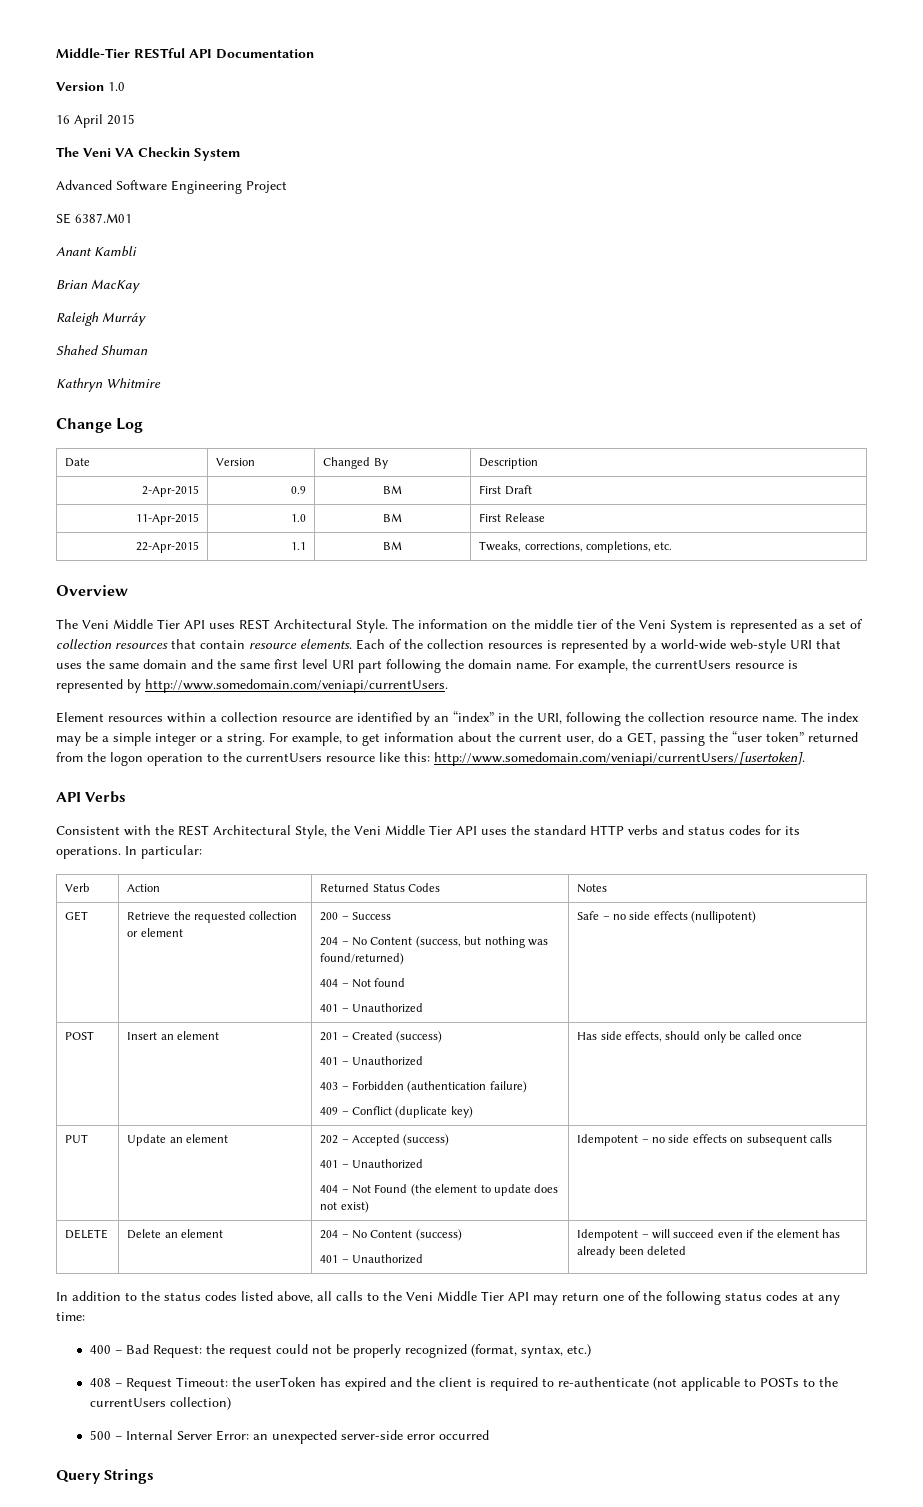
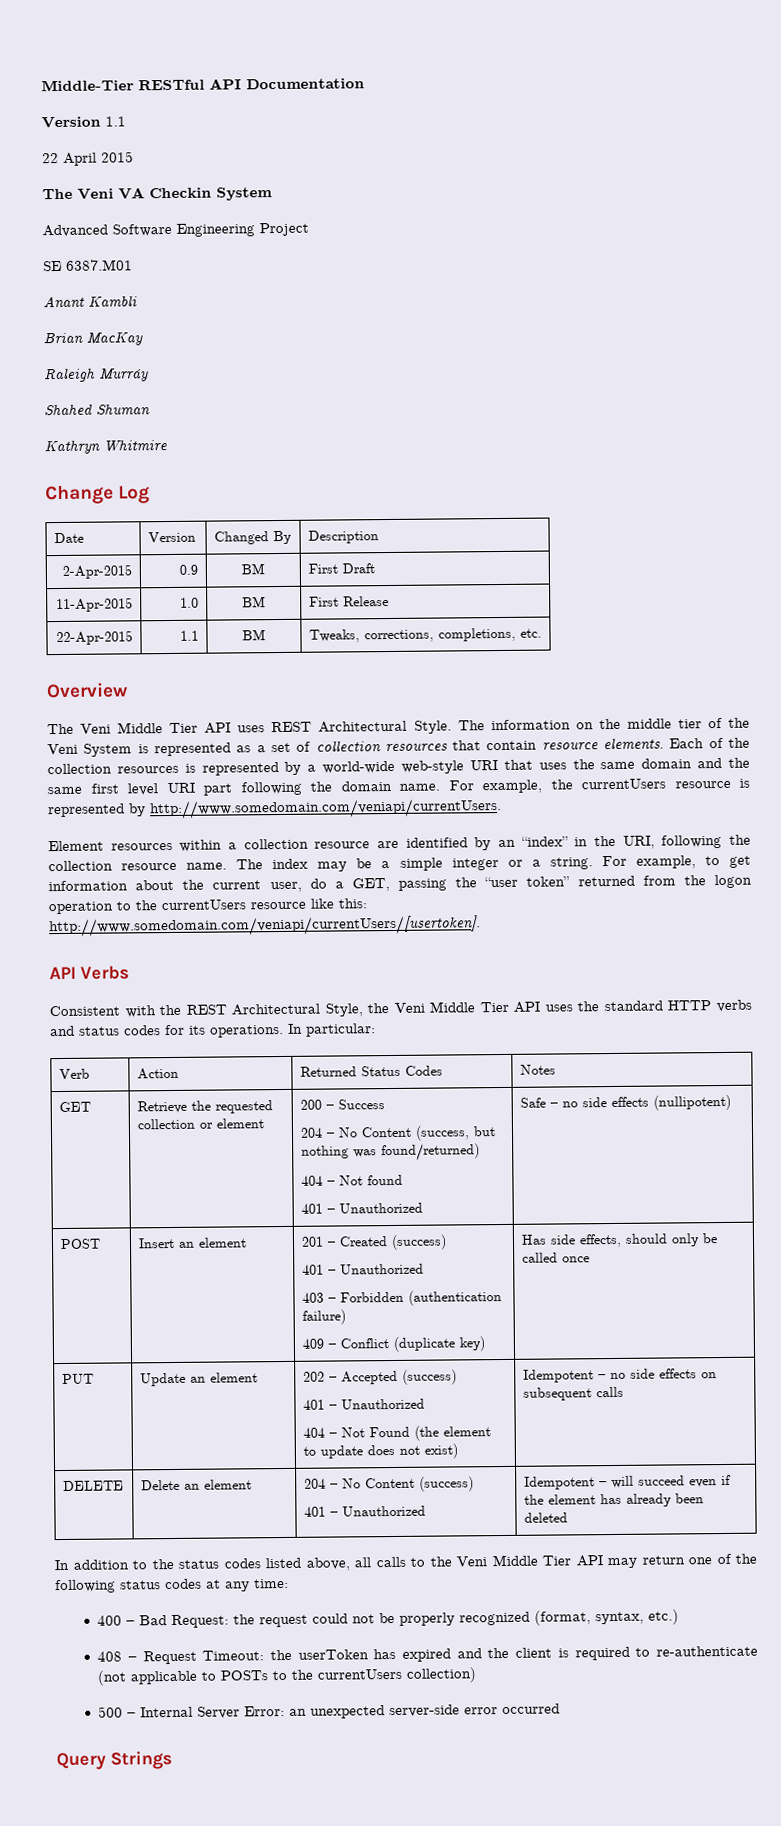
[108,82,125,91] [56,115,70,124] 1.0 // 16 -> [105,116,126,127] [42,152,59,164] 1.1 // 22

